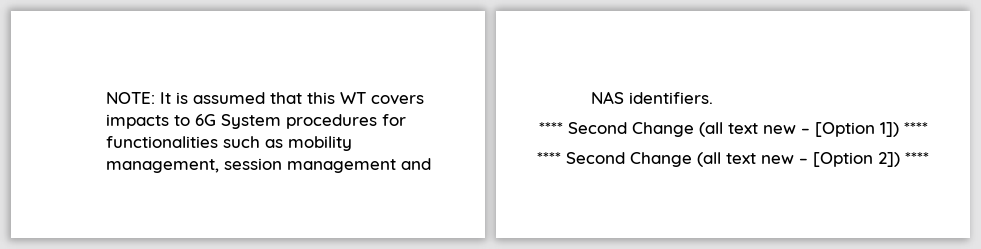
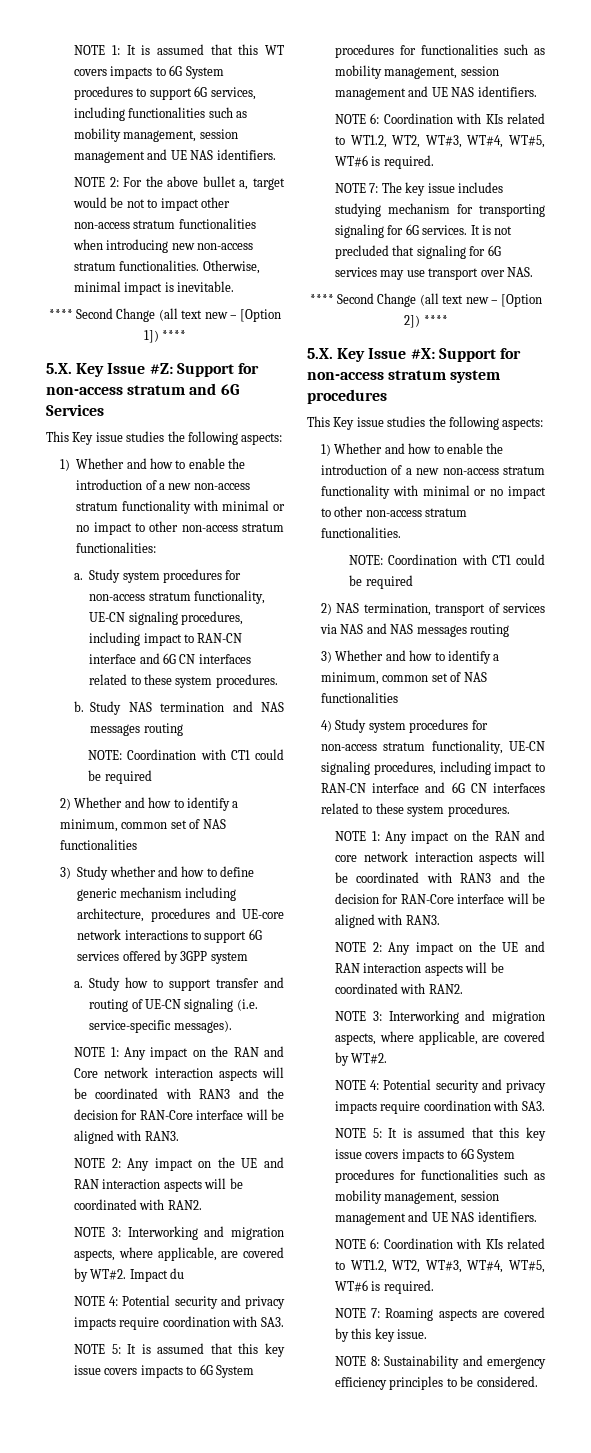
[105,92,155,104] NOTE: -> [74,45,120,55] NOTE 1:
[381,114,406,126] [105,136,352,151] [105,158,431,173] [590,91,713,104] [538,122,928,137] for functionalities such as mobility management, session management and NAS identifiers. // **** Second Change (all text new – [Option 1]) **** -> [136,86,256,100] [74,107,248,121] [74,128,238,142] [74,149,276,163] [74,176,285,190] [73,197,230,211] [74,218,256,229] [73,239,254,253] [74,260,260,274] [74,281,235,295] [48,308,282,322] [143,330,187,343] [46,363,259,377] [46,383,239,395] [46,404,104,416] [46,431,283,445] [60,458,246,471] [76,479,250,490] [76,500,285,514] [76,521,284,535] [76,542,157,553] [74,569,242,583] [89,590,266,604] [89,611,244,625] [89,632,243,646] [89,653,251,664] [89,674,278,688] [74,701,284,715] [90,723,183,736] [88,749,284,760] [88,770,152,784] [60,797,239,811] [60,819,226,832] [60,839,138,850] [60,866,255,880] [77,887,237,901] [77,908,284,922] [77,929,262,943] [77,950,248,964] [74,977,284,991] [89,998,258,1012] [89,1020,232,1033] [74,1046,284,1060] [74,1067,284,1081] [74,1088,284,1099] [74,1109,284,1120] [74,1130,179,1144] [74,1157,284,1171] [74,1178,243,1192] [74,1199,202,1210] [74,1226,284,1240] [74,1247,284,1261] [74,1268,185,1282] [74,1295,285,1309] [74,1316,284,1330] [74,1343,285,1357] [74,1364,254,1378] [335,44,545,58] [335,65,499,79] [335,86,537,100] [335,113,545,124] [335,135,545,148] [335,155,434,169] [335,182,503,196] [335,203,545,217] [335,224,513,238] [335,245,501,259] [335,267,533,280] to support 6G services, including functionalities such as mobility management, session management and UE NAS identifiers. // NOTE 2: For the above bullet a, target would be not to impact other non-access stratum functionalities when introducing new non-access stratum functionalities. Otherwise, minimal impact is inevitable. // **** Second Change (all text new – [Option 1]) **** // 5.X. Key Issue #Z: Support for non-access stratum and 6G Services // This Key issue studies the following aspects: // 1) Whether and how to enable the introduction of a new non-access stratum functionality with minimal or no impact to other non-access stratum functionalities: // a. Study system procedures for non-access stratum functionality, UE-CN signaling procedures, including impact to RAN-CN interface and 6G CN interfaces related to these system procedures. // b. Study NAS termination and NAS messages routing // NOTE: Coordination with CT1 could be required // 2) Whether and how to identify a minimum, common set of NAS functionalities // 3) Study whether and how to define generic mechanism including architecture, procedures and UE-core network interactions to support 6G services offered by 3GPP system // a. Study how to support transfer and routing of UE-CN signaling (i.e. service-specific messages). // NOTE 1: Any impact on the RAN and Core network interaction aspects will be coordinated with RAN3 and the decision for RAN-Core interface will be aligned with RAN3. // NOTE 2: Any impact on the UE and RAN interaction aspects will be coordinated with RAN2. // NOTE 3: Interworking and migration aspects, where applicable, are covered by WT#2. Impact du // NOTE 4: Potential security and privacy impacts require coordination with SA3. // NOTE 5: It is assumed that this key issue covers impacts to 6G System procedures for functionalities such as mobility management, session management and UE NAS identifiers. // NOTE 6: Coordination with KIs related to WT1.2, WT2, WT#3, WT#4, WT#5, WT#6 is required. // NOTE 7: The key issue includes studying mechanism for transporting signaling for 6G services. It is not precluded that signaling for 6G services may use transport over NAS.
(929, 158) none -> [307,348,521,362] [307,370,501,383] [307,389,387,404] [307,416,544,430] [321,443,504,456] [321,464,545,475] [321,485,546,499] [321,506,468,517] [321,527,402,538] [349,554,545,565] [349,575,413,589] [321,603,545,616] [320,623,509,637] [321,650,500,664] [321,672,487,685] [321,692,399,703] [321,719,488,733] [321,740,545,754] [321,761,545,775] [321,782,545,793] [321,803,510,817] [335,830,545,844] [335,851,545,865] [335,872,545,883] [335,893,545,904] [335,914,440,928] [335,941,545,955] [335,962,504,976] [335,983,463,994] [335,1010,545,1024] [335,1031,545,1045] [335,1052,388,1066] [335,1079,546,1093] [335,1100,545,1114] [335,1127,546,1141] [335,1148,515,1162] [335,1169,545,1183] [335,1190,499,1204] [335,1211,537,1225] [335,1238,545,1249] [335,1260,545,1273] [335,1280,434,1294] [335,1307,545,1321] [335,1328,428,1342] [335,1355,546,1369] [335,1376,538,1390] // 5.X. Key Issue #X: Support for non-access stratum system procedures // This Key issue studies the following aspects: // 1) Whether and how to enable the introduction of a new non-access stratum functionality with minimal or no impact to other non-access stratum functionalities. // NOTE: Coordination with CT1 could be required // 2) NAS termination, transport of services via NAS and NAS messages routing // 3) Whether and how to identify a minimum, common set of NAS functionalities // 4) Study system procedures for non-access stratum functionality, UE-CN signaling procedures, including impact to RAN-CN interface and 6G CN interfaces related to these system procedures. // NOTE 1: Any impact on the RAN and core network interaction aspects will be coordinated with RAN3 and the decision for RAN-Core interface will be aligned with RAN3. // NOTE 2: Any impact on the UE and RAN interaction aspects will be coordinated with RAN2. // NOTE 3: Interworking and migration aspects, where applicable, are covered by WT#2. // NOTE 4: Potential security and privacy impacts require coordination with SA3. // NOTE 5: It is assumed that this key issue covers impacts to 6G System procedures for functionalities such as mobility management, session management and UE NAS identifiers. // NOTE 6: Coordination with KIs related to WT1.2, WT2, WT#3, WT#4, WT#5, WT#6 is required. // NOTE 7: Roaming aspects are covered by this key issue. // NOTE 8: Sustainability and emergency efficiency principles to be considered.

